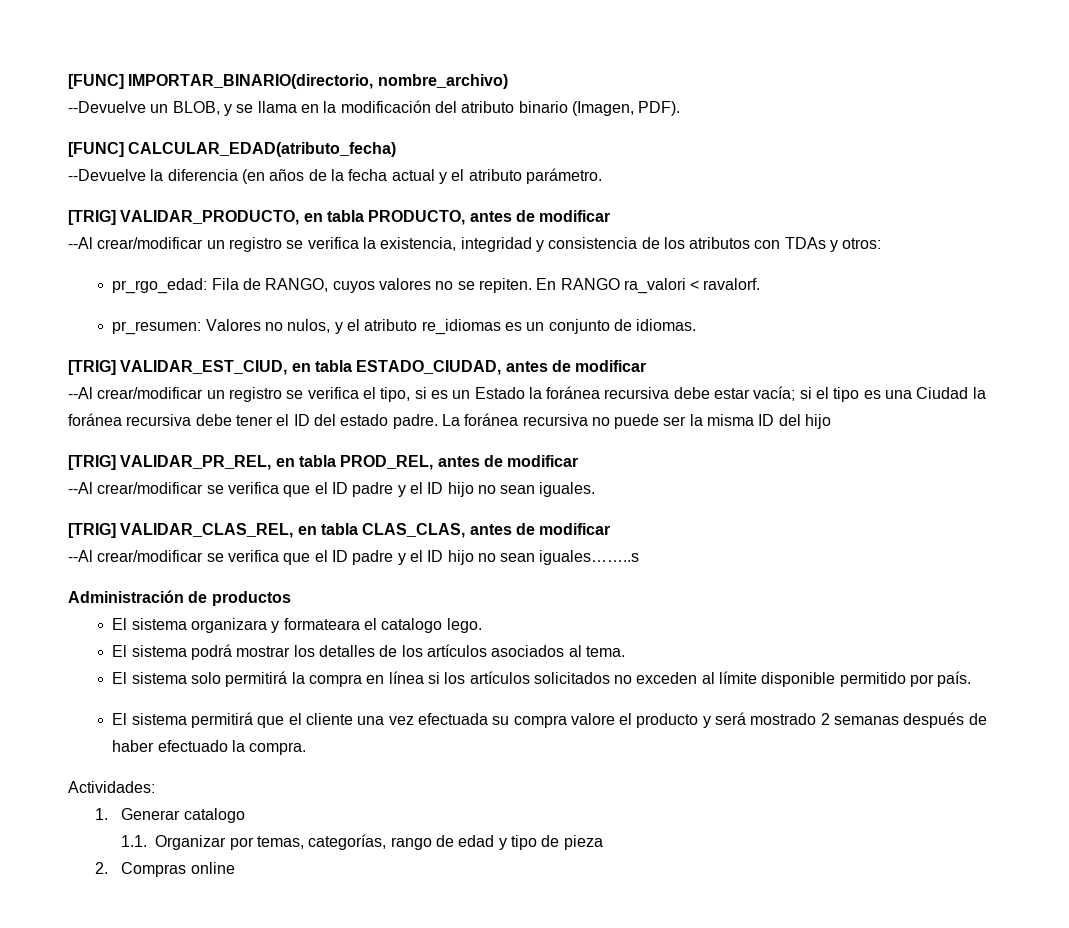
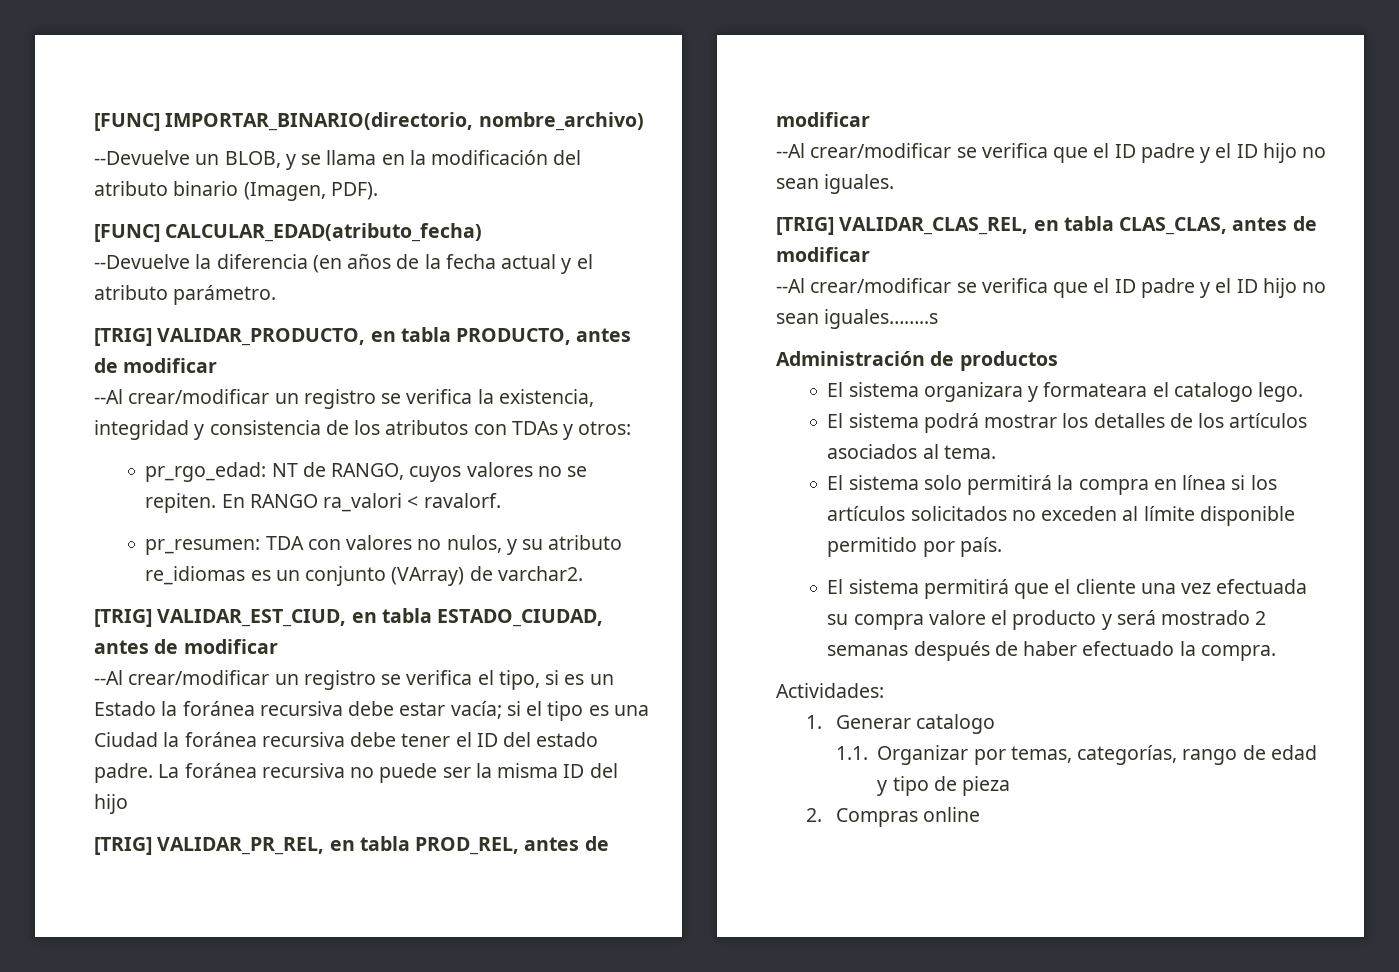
[211,278,239,290] Fila -> [271,463,298,477] NT
[205,319,261,331] Valores -> [265,535,413,550] TDA con valores
[346,319,360,331] el -> [522,539,544,550] su
[613,319,697,331] de idiomas. -> [391,566,583,586] (VArray) de varchar2.

